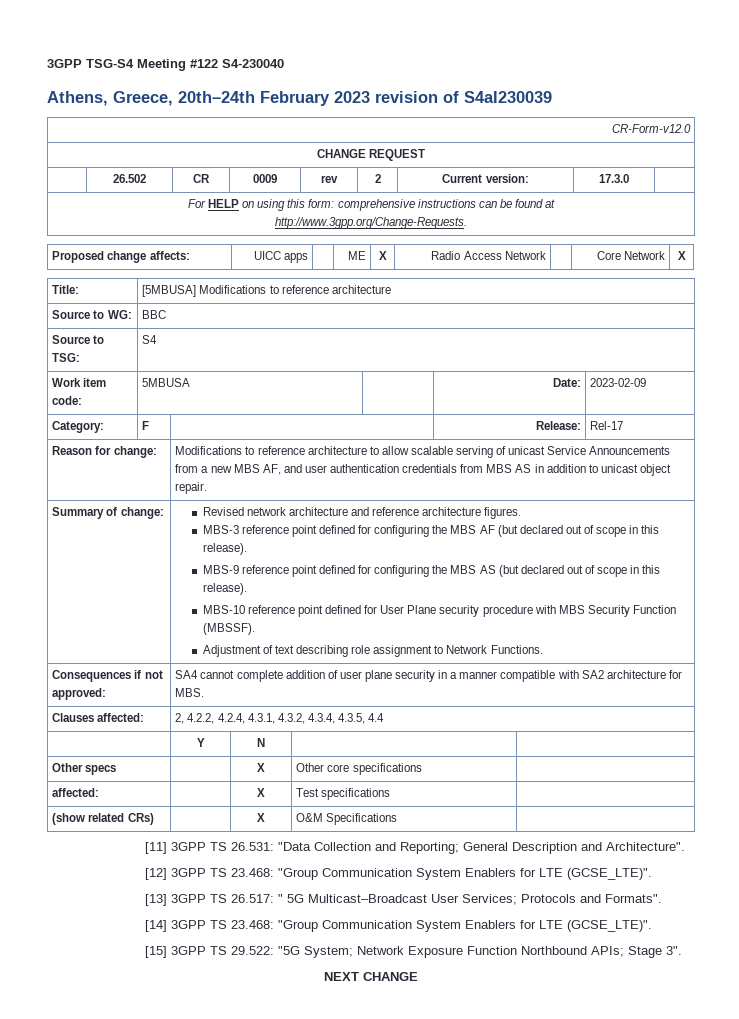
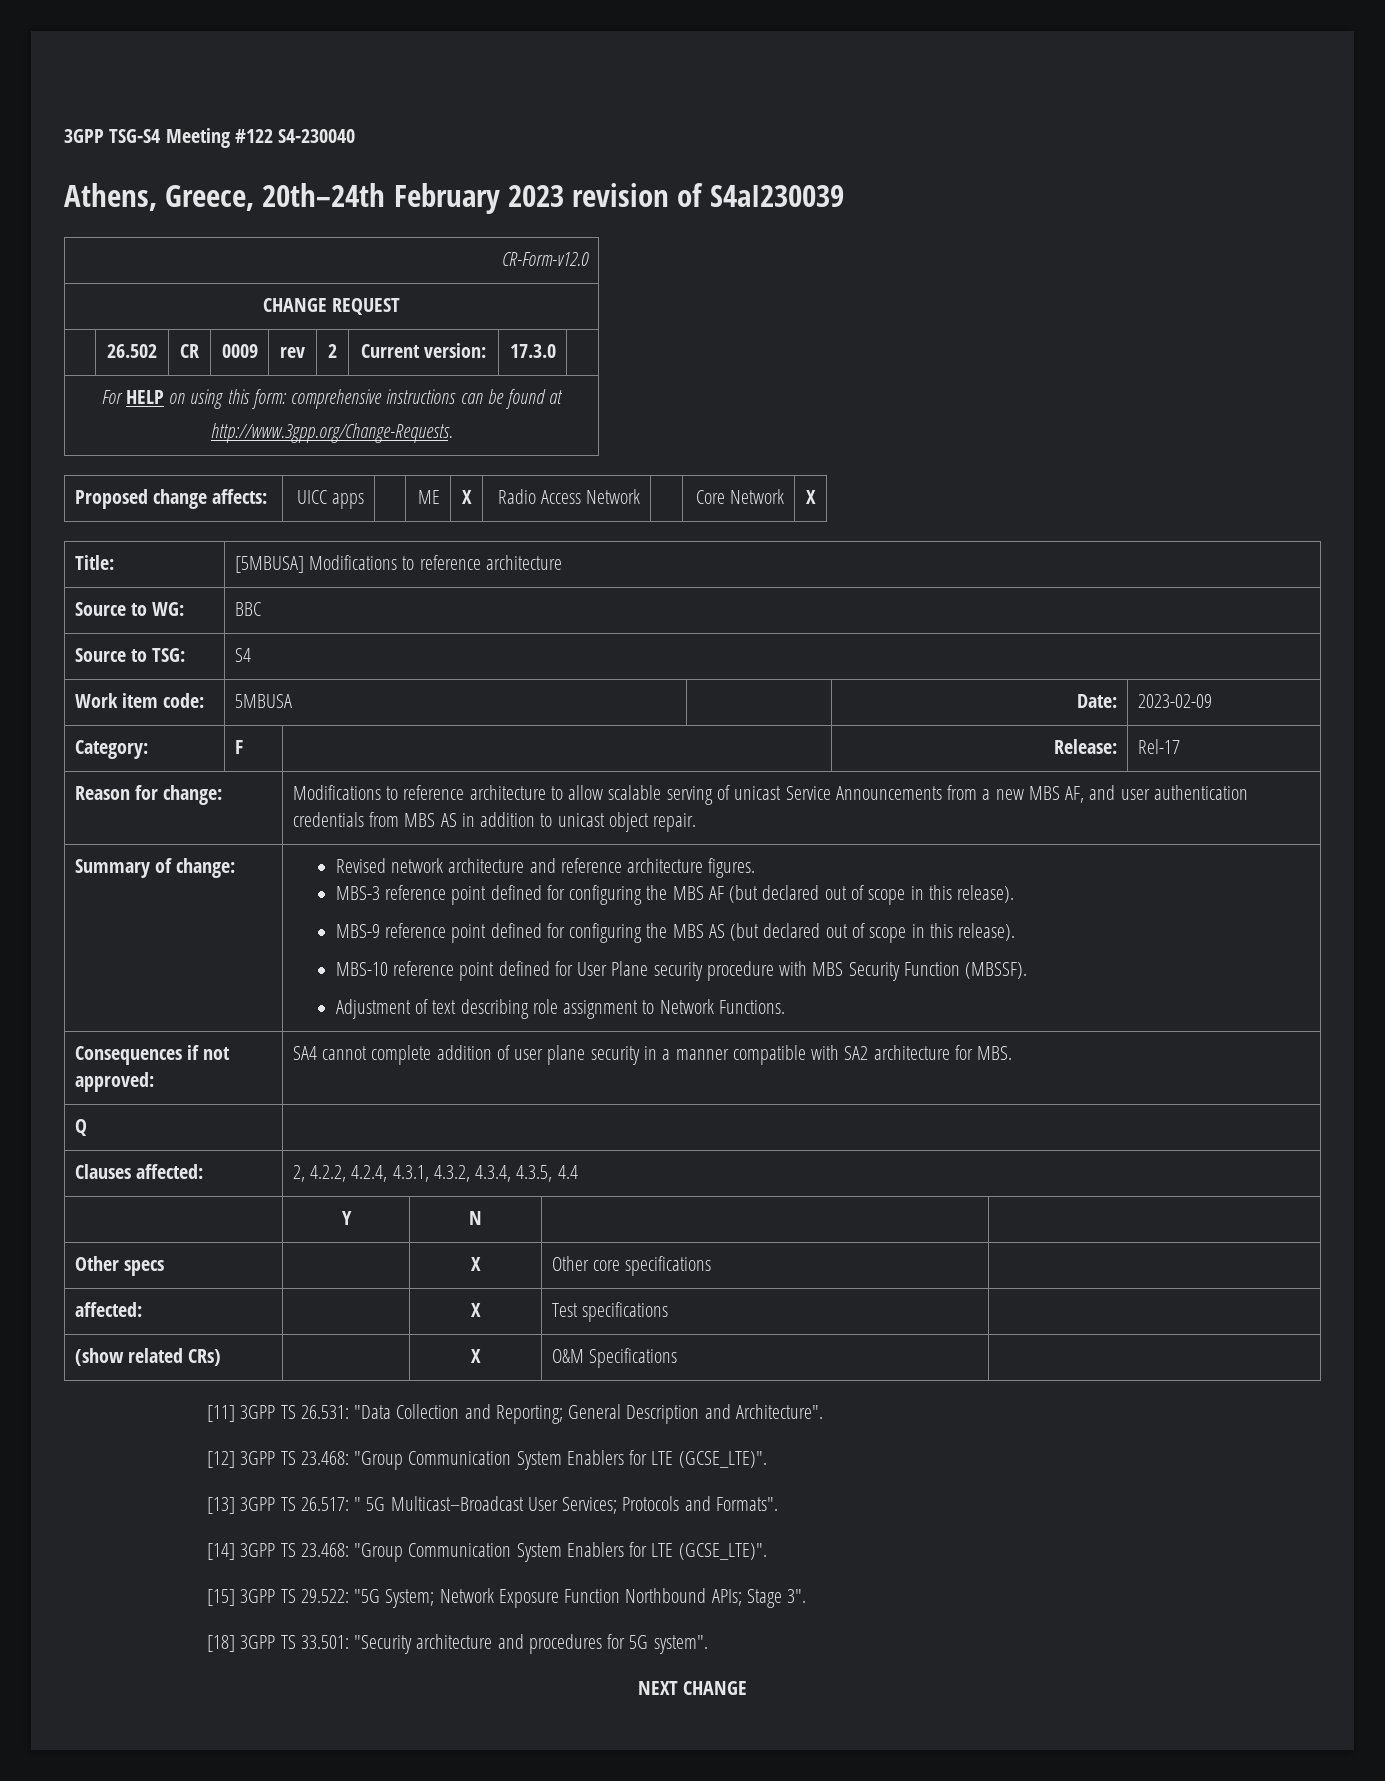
(205, 692) none -> [74,1119,87,1136] // Q |
(683, 950) none -> [207,1634,708,1654] // [18] 3GPP TS 33.501: "Security architecture and procedures for 5G system".

